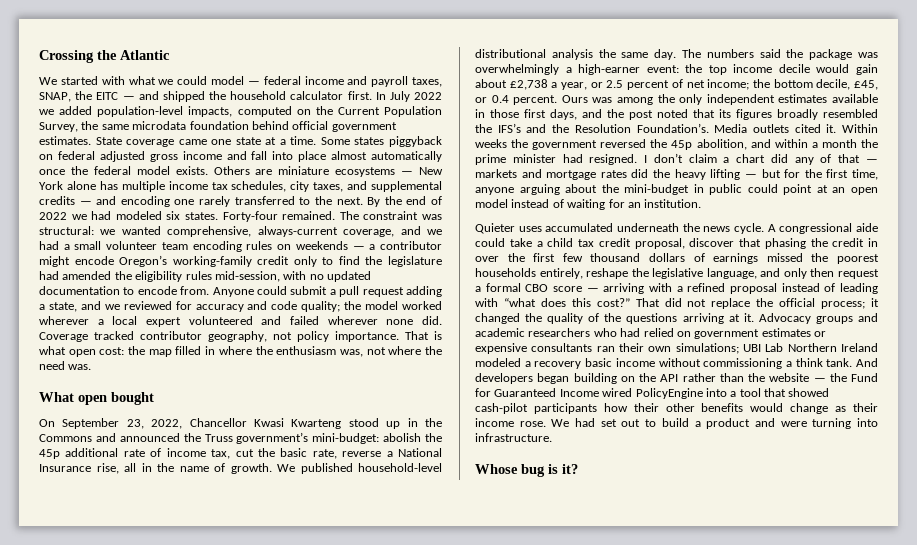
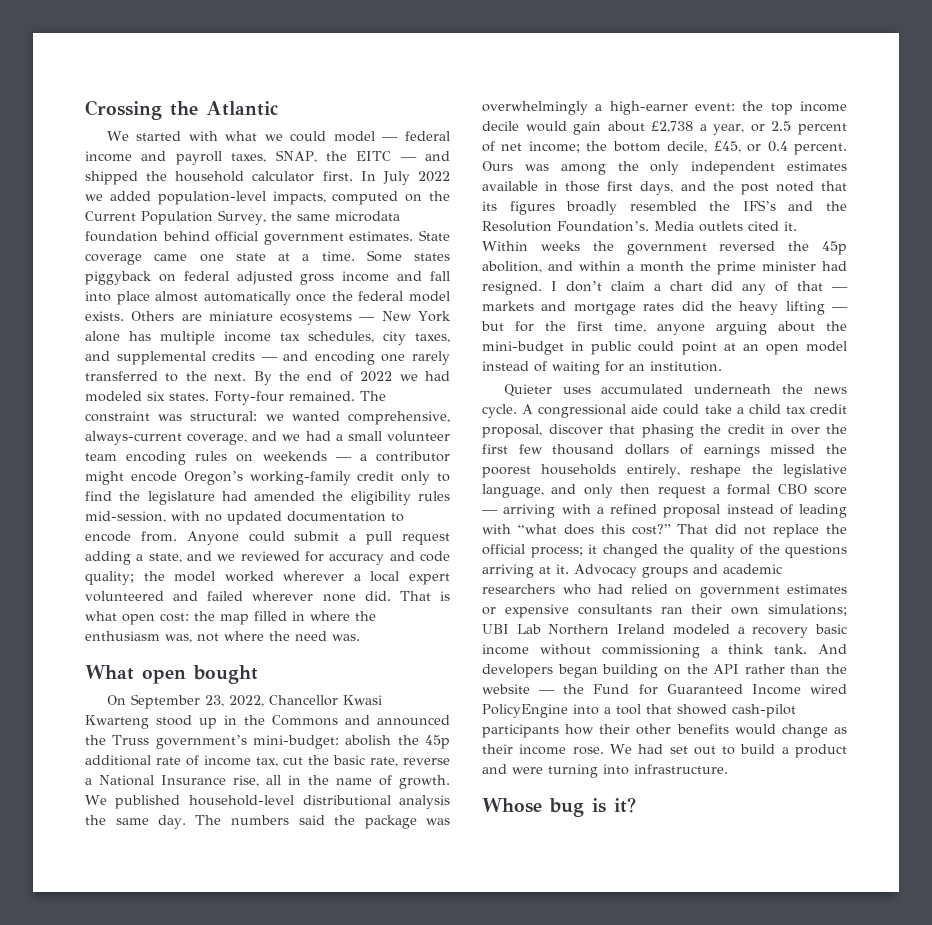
[39,331,399,342] Coverage tracked contributor geography, not policy importance. -> (391, 596) none

